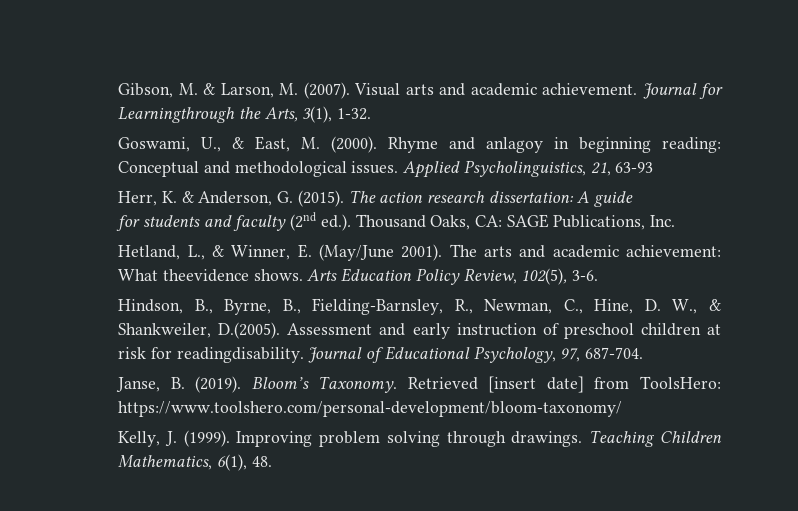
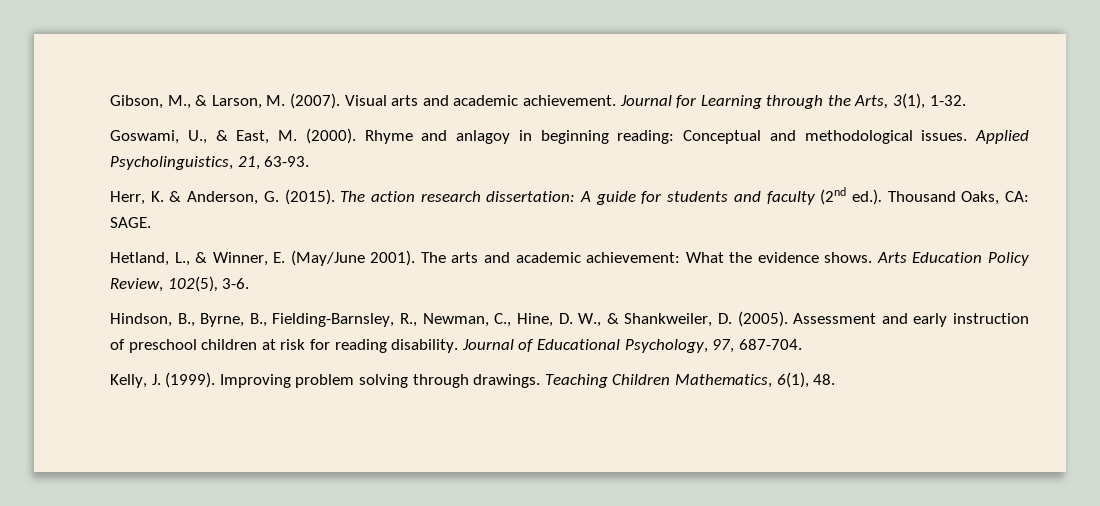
[178,83,198,95] M. -> [167,95,191,109] M.,
[118,107,236,123] Learningthrough -> [700,95,824,109] Learning through
[615,162,654,173] 63-93 -> [264,156,310,167] 63-93.
(634, 199) // -> (636, 198) none
[506,214,676,230] SAGE Publications, Inc. -> [110,217,152,228] SAGE.
[162,269,249,282] theevidence -> [729,252,819,263] the evidence
[218,322,281,339] D.(2005). -> [717,311,788,327] D. (2005).
[176,347,304,363] readingdisability. -> [334,339,459,353] reading disability.
[116,376,721,393] [118,401,623,417] // Janse, B. (2019). Bloom’s Taxonomy. Retrieved [insert date] from ToolsHero: https://www.toolshero.com/personal-development/bloom-taxonomy/ -> (802, 344) none

